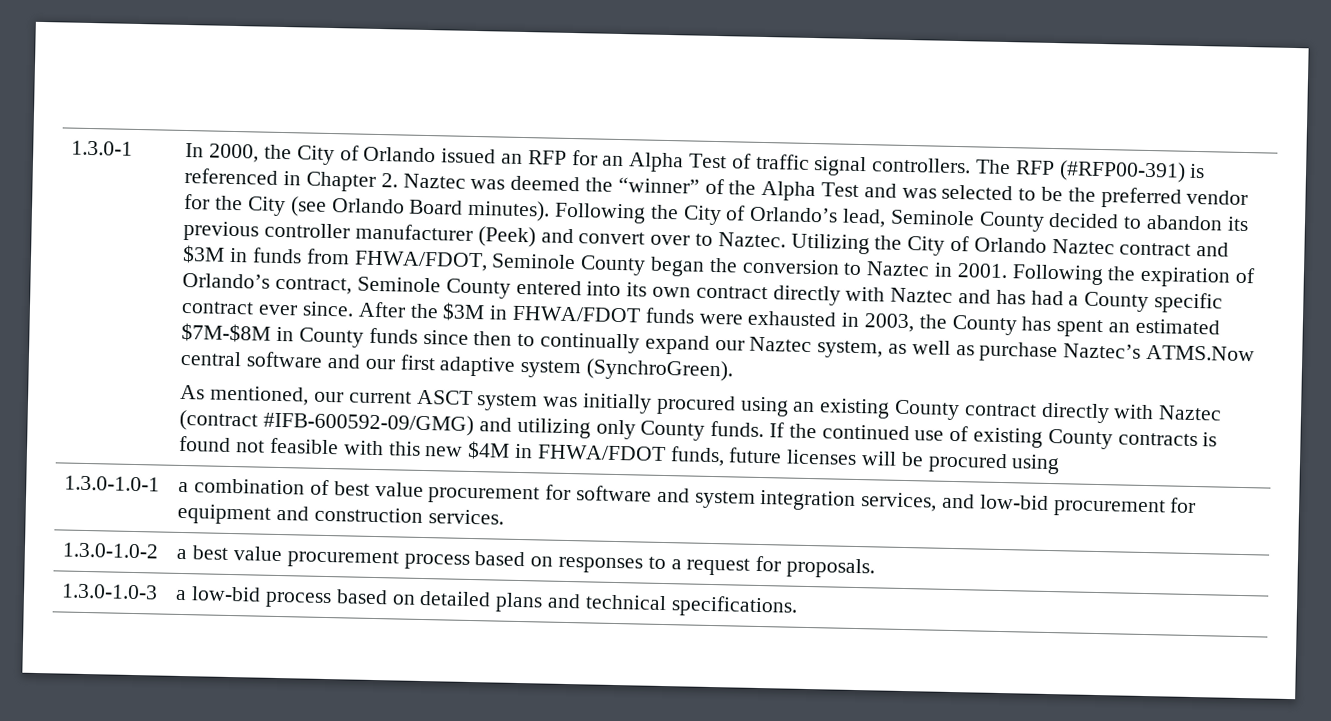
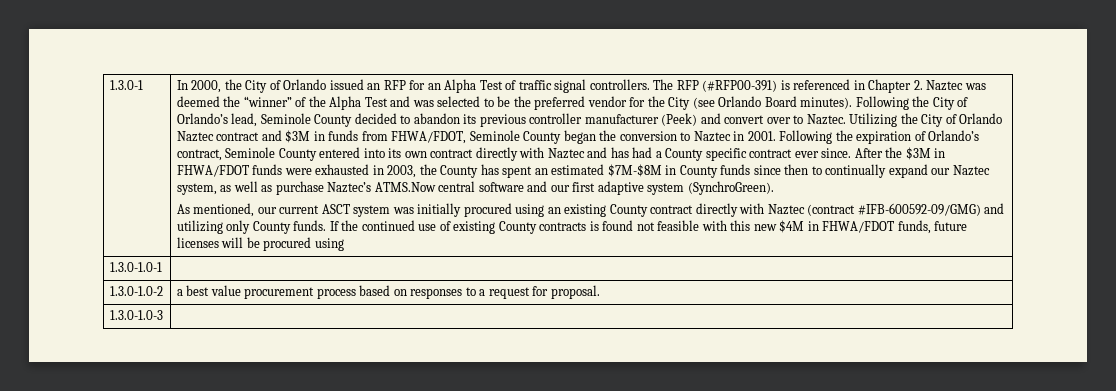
[178,478,1197,518] [177,503,504,525] a combination of best value procurement for software and system integration services, and low-bid procurement for equipment and construction services. -> (162, 267) none
[786,557,876,579] proposals. -> [550,285,600,299] proposal.
[175,586,798,618] a low-bid process based on detailed plans and technical specifications. -> (163, 315) none

